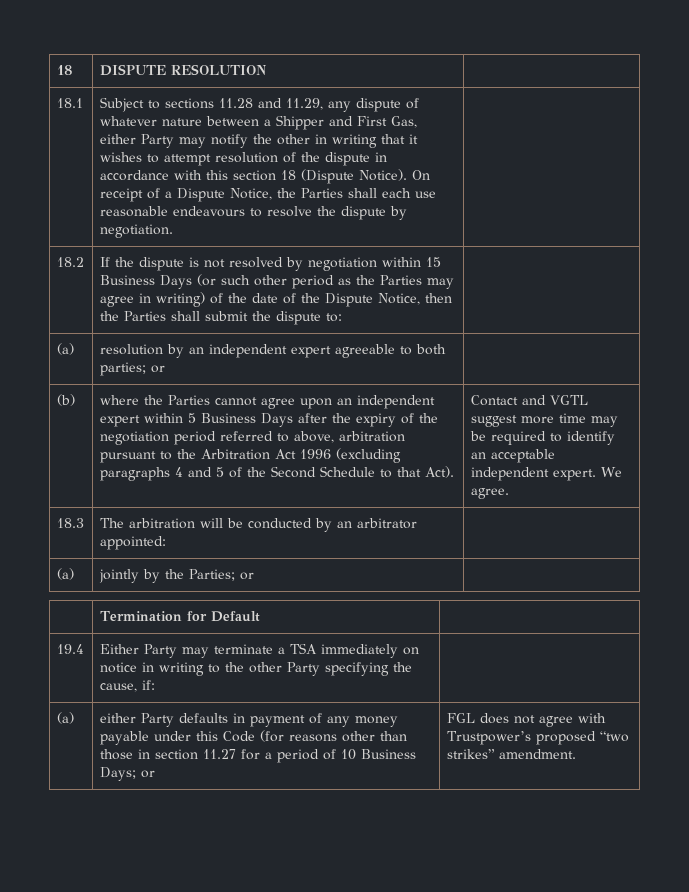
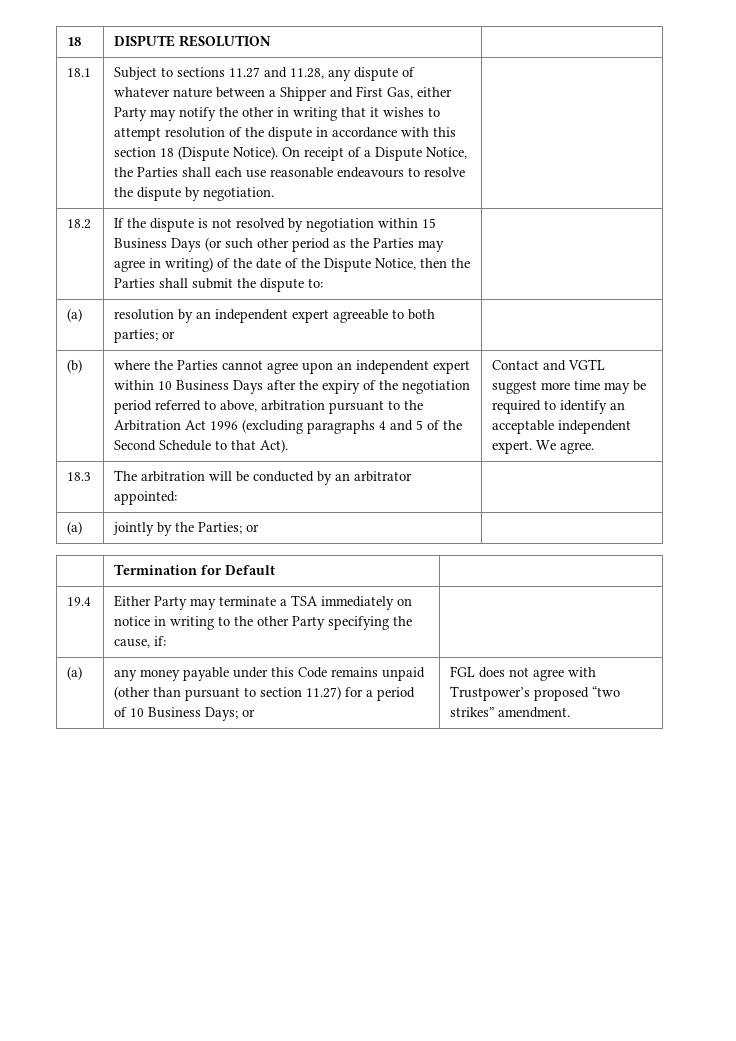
[218,98,323,110] 11.28 and 11.29, -> [229,67,325,79] 11.27 and 11.28,
[187,413,196,423] 5 -> [158,381,173,390] 10
[99,713,322,727] either Party defaults in payment of -> (83, 673) none
[259,730,407,742] [99,749,236,760] (for reasons other than those in section 11.27 -> [331,667,426,681] [114,686,342,701] remains unpaid (other than pursuant to section 11.27)

